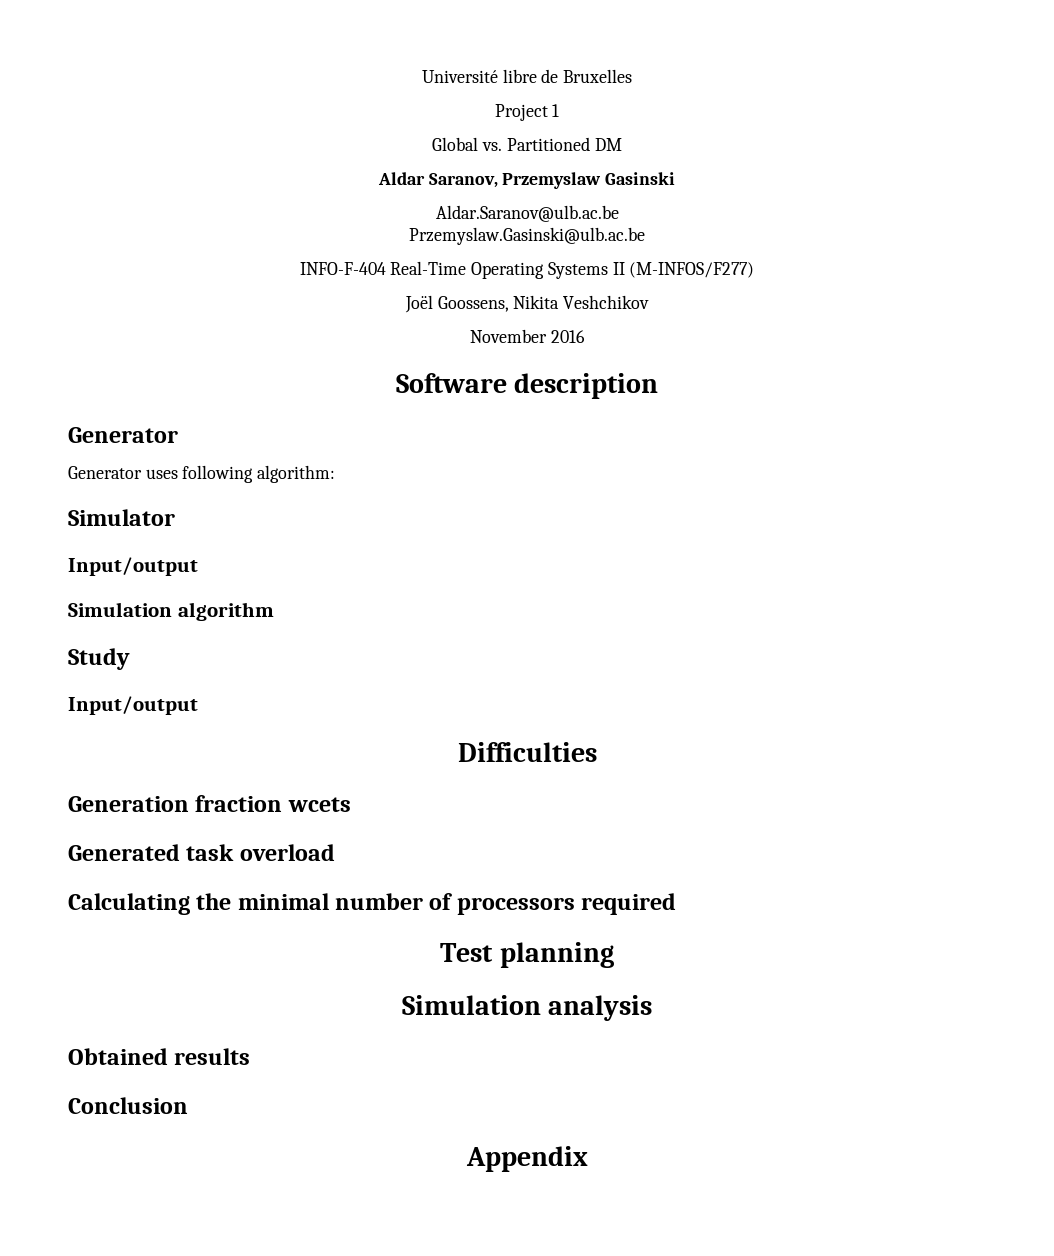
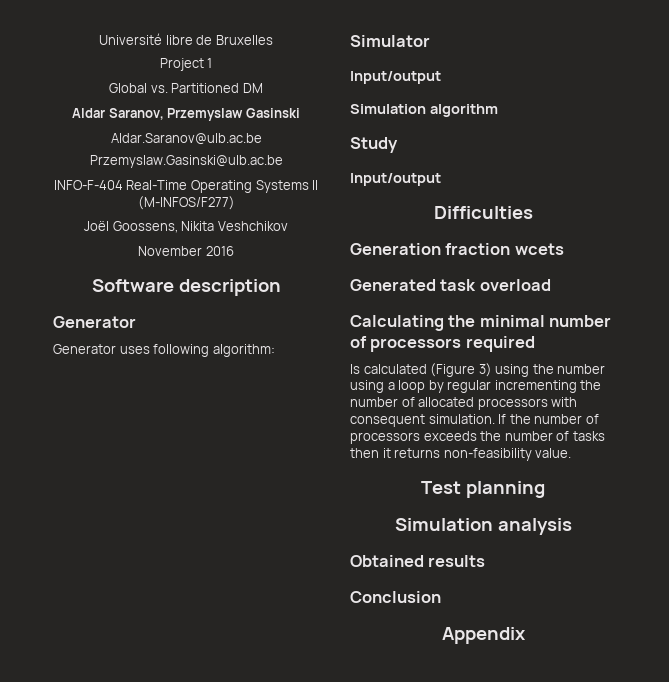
(677, 904) none -> [350,363,606,377] [350,380,602,393] [350,397,578,410] [350,414,599,427] [350,431,605,444] [350,448,572,461] // Is calculated (Figure 3) using the number using a loop by regular incrementing the number of allocated processors with consequent simulation. If the number of processors exceeds the number of tasks then it returns non-feasibility value.

